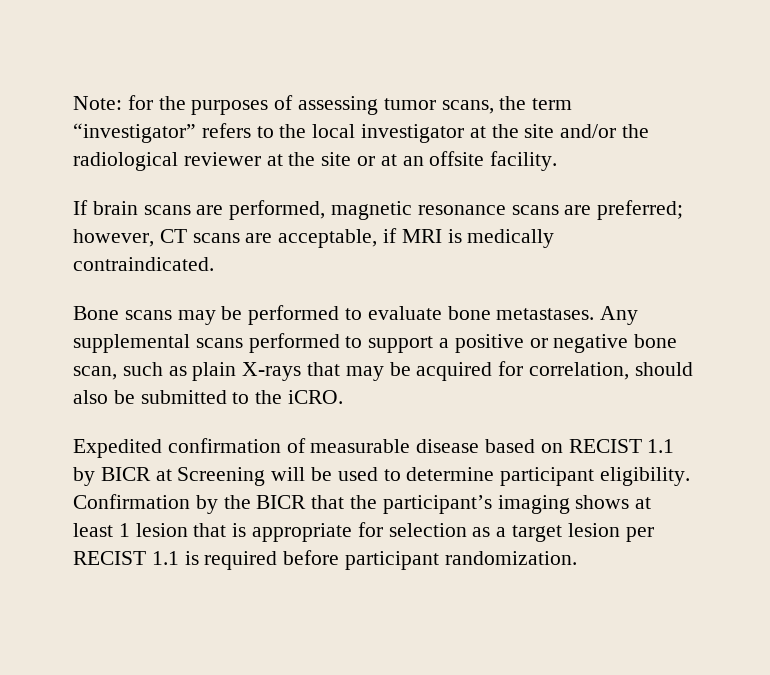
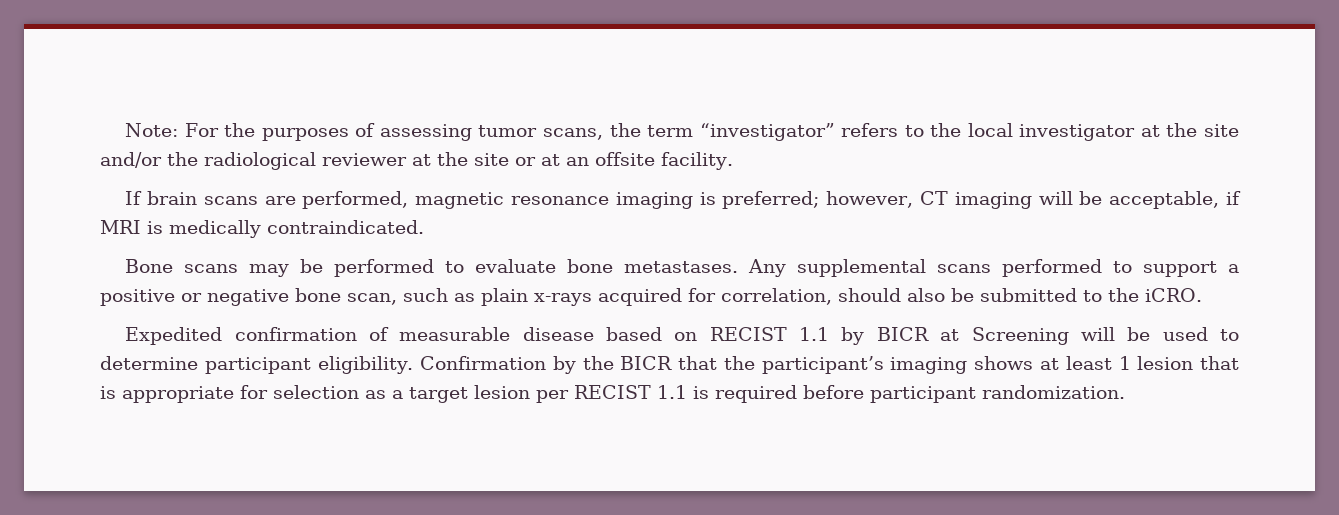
[127,95,153,110] for -> [184,123,219,137] For
[511,205,592,215] scans are -> [615,192,716,209] imaging is
[192,233,273,243] scans are -> [954,191,1103,209] imaging will be
[242,362,411,381] X-rays that may be -> [534,293,592,306] x-rays

